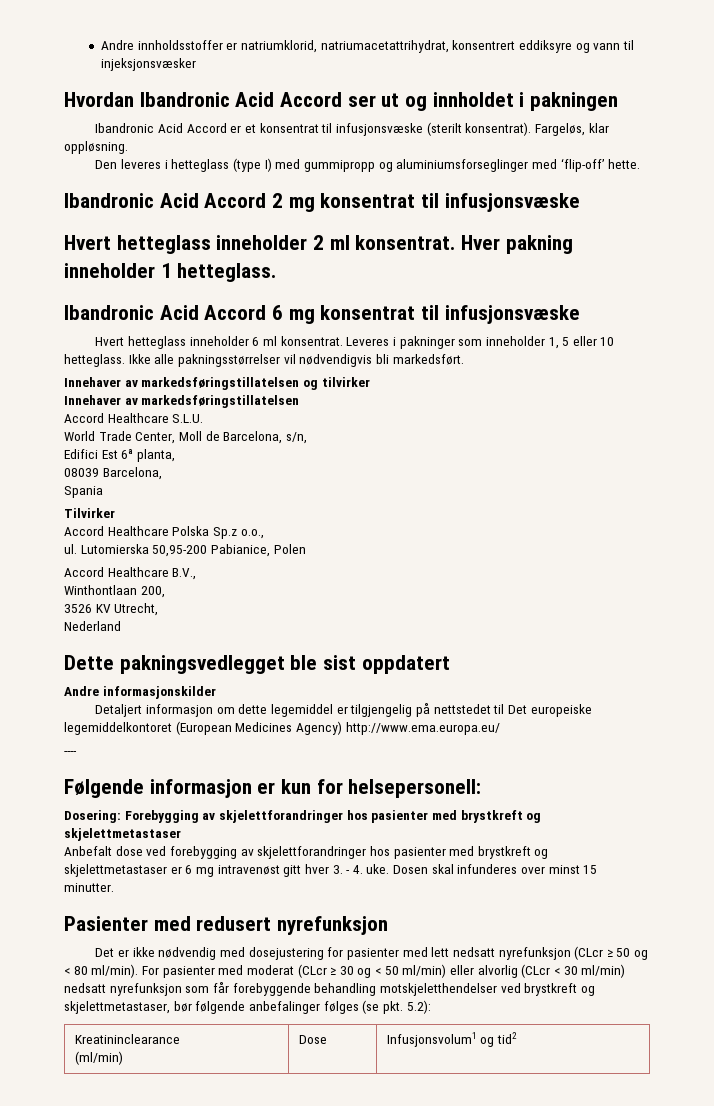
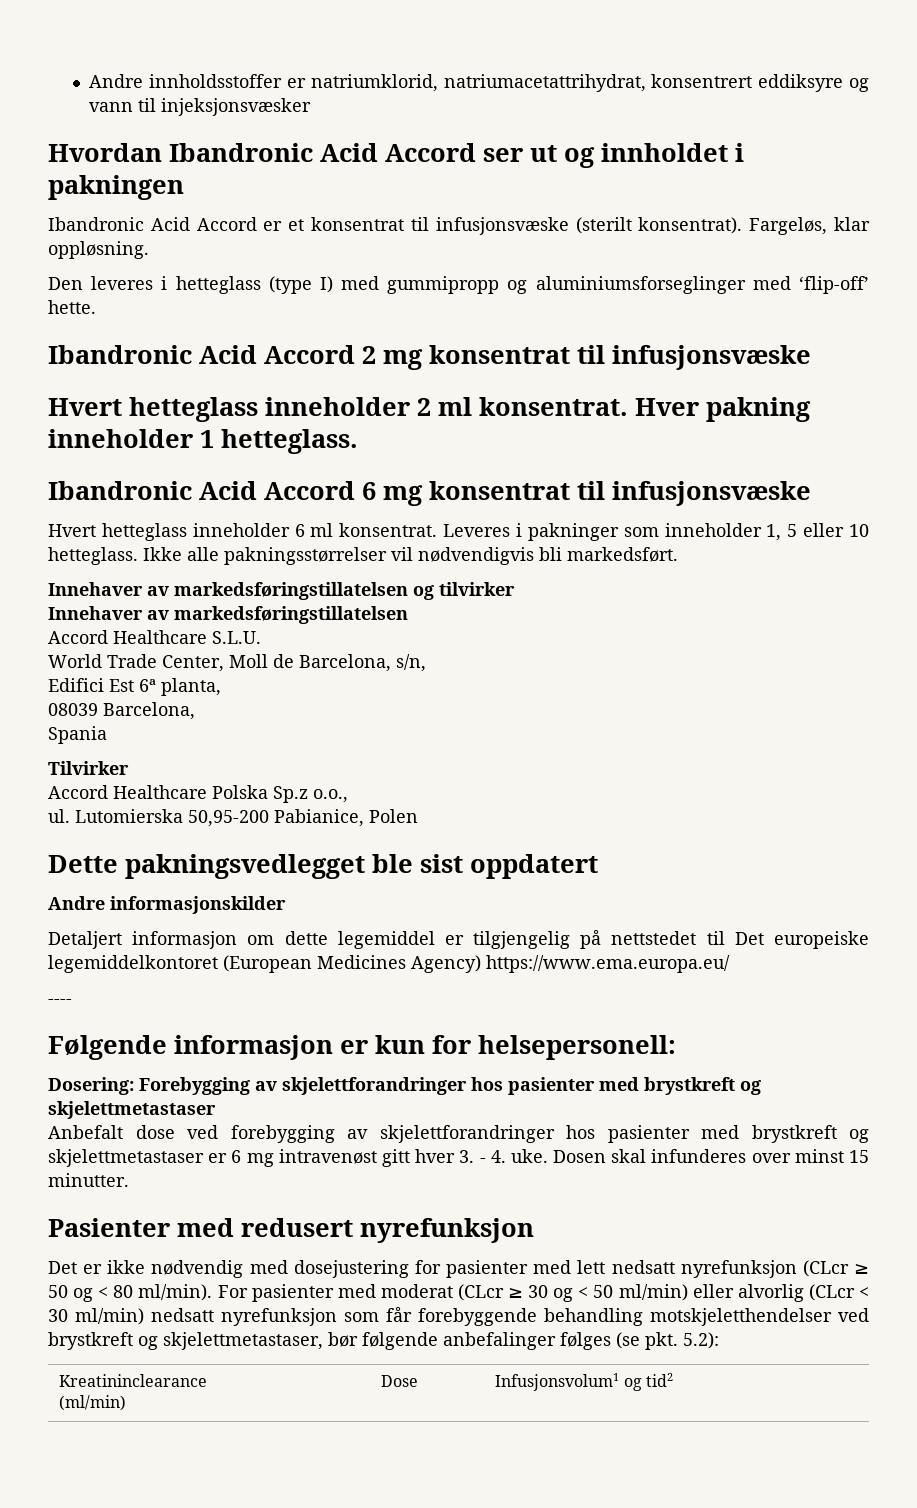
[64,567,197,580] [64,585,165,598] [64,603,159,616] [64,621,121,631] // Accord Healthcare B.V., // Winthontlaan 200, // 3526 KV Utrecht, // Nederland -> (418, 816) none
[345,722,500,735] http://www.ema.europa.eu/ -> [486,955,730,973] https://www.ema.europa.eu/

